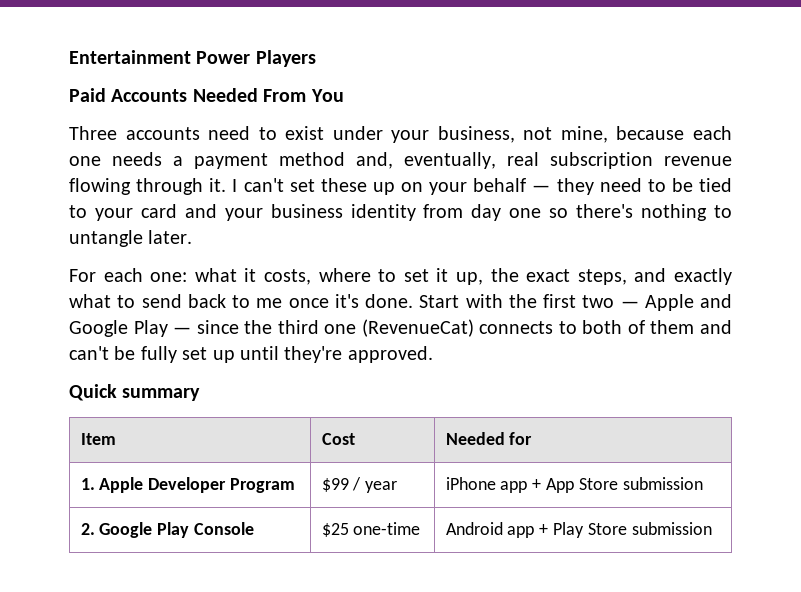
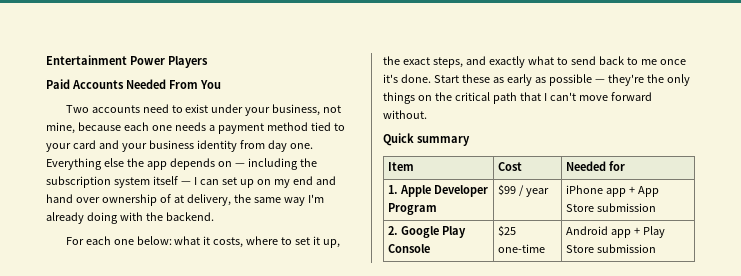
[69,126,117,140] Three -> [65,105,89,113] Two
[356,152,732,169] [69,178,693,195] and, eventually, real subscription revenue flowing through it. I can't set these up on your behalf — they need to be -> (308, 126) none
[509,204,732,221] [69,230,193,247] one so there's nothing to untangle later. -> [289,143,313,149] [46,158,317,170] [46,176,336,188] [46,194,324,206] [46,212,214,224] one. Everything else the app depends on — including the subscription system itself — I can set up on my end and hand over ownership of at delivery, the same way I'm already doing with the backend.
[150,272,188,282] one: -> [113,236,172,245] one below:
[465,294,732,311] [69,319,732,337] [69,346,433,363] with the first two — Apple and Google Play — since the third one (RevenueCat) connects to both of them and can't be fully set up until they're approved. -> [461,74,690,86] [383,92,652,104] [383,110,427,119] these as early as possible — they're the only things on the critical path that I can't move forward without.

